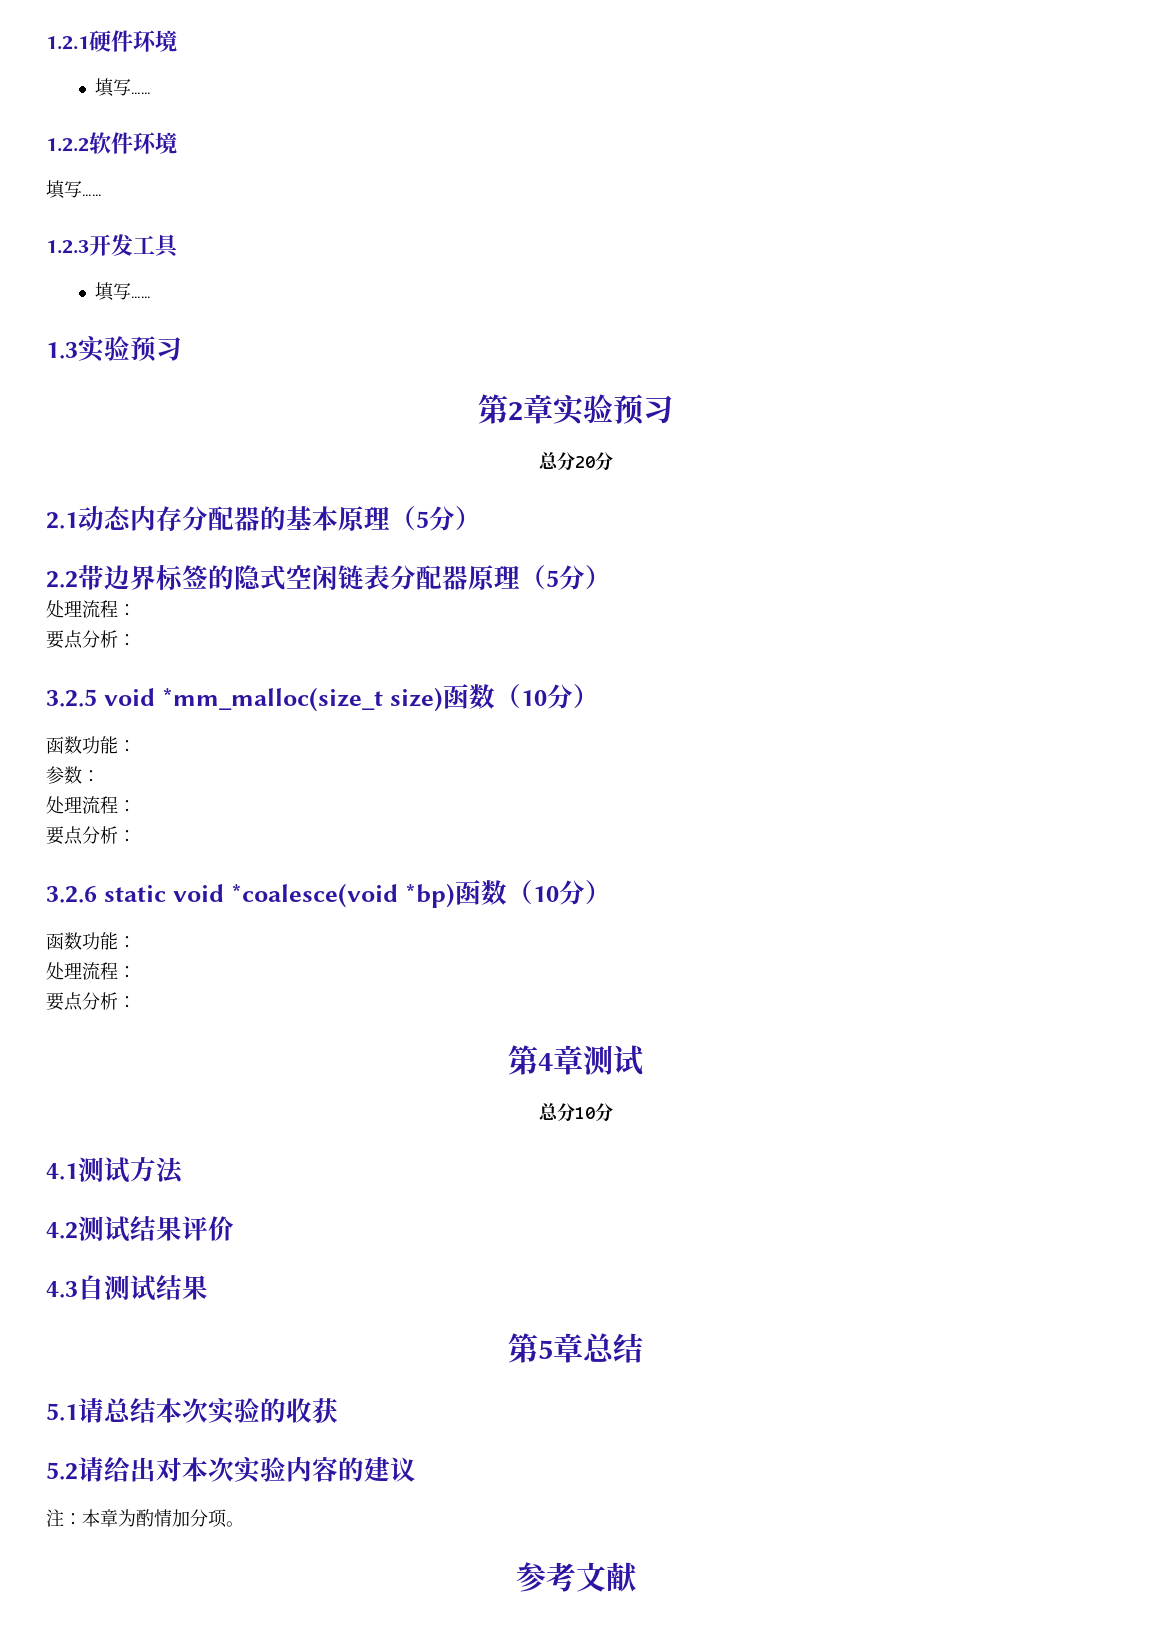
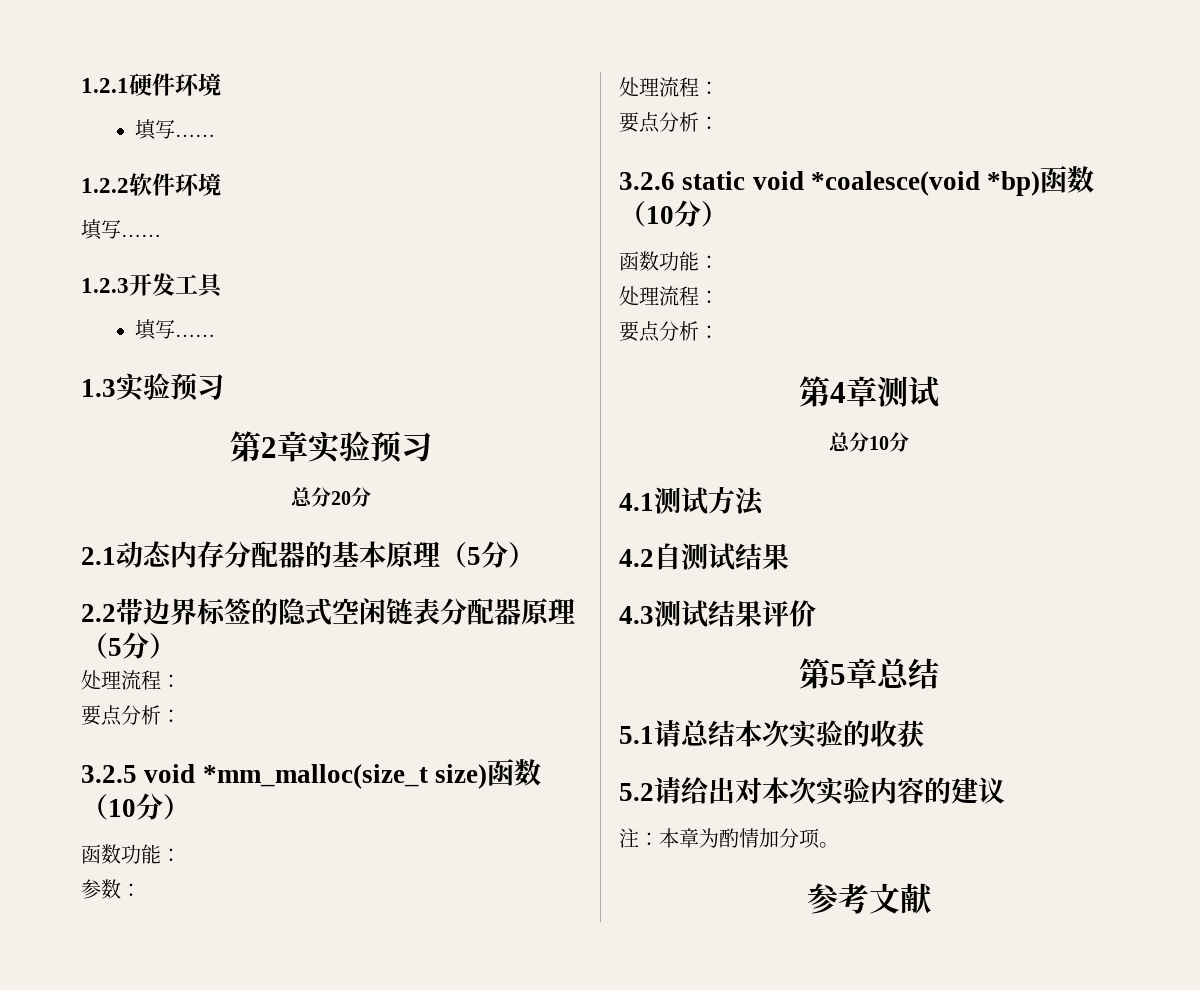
(78, 1230) none -> [654,543,789,571] [619,606,654,624] 自测试结果 // 4.3
[46,1275,208,1301] // 4.3自测试结果 -> (816, 613) none

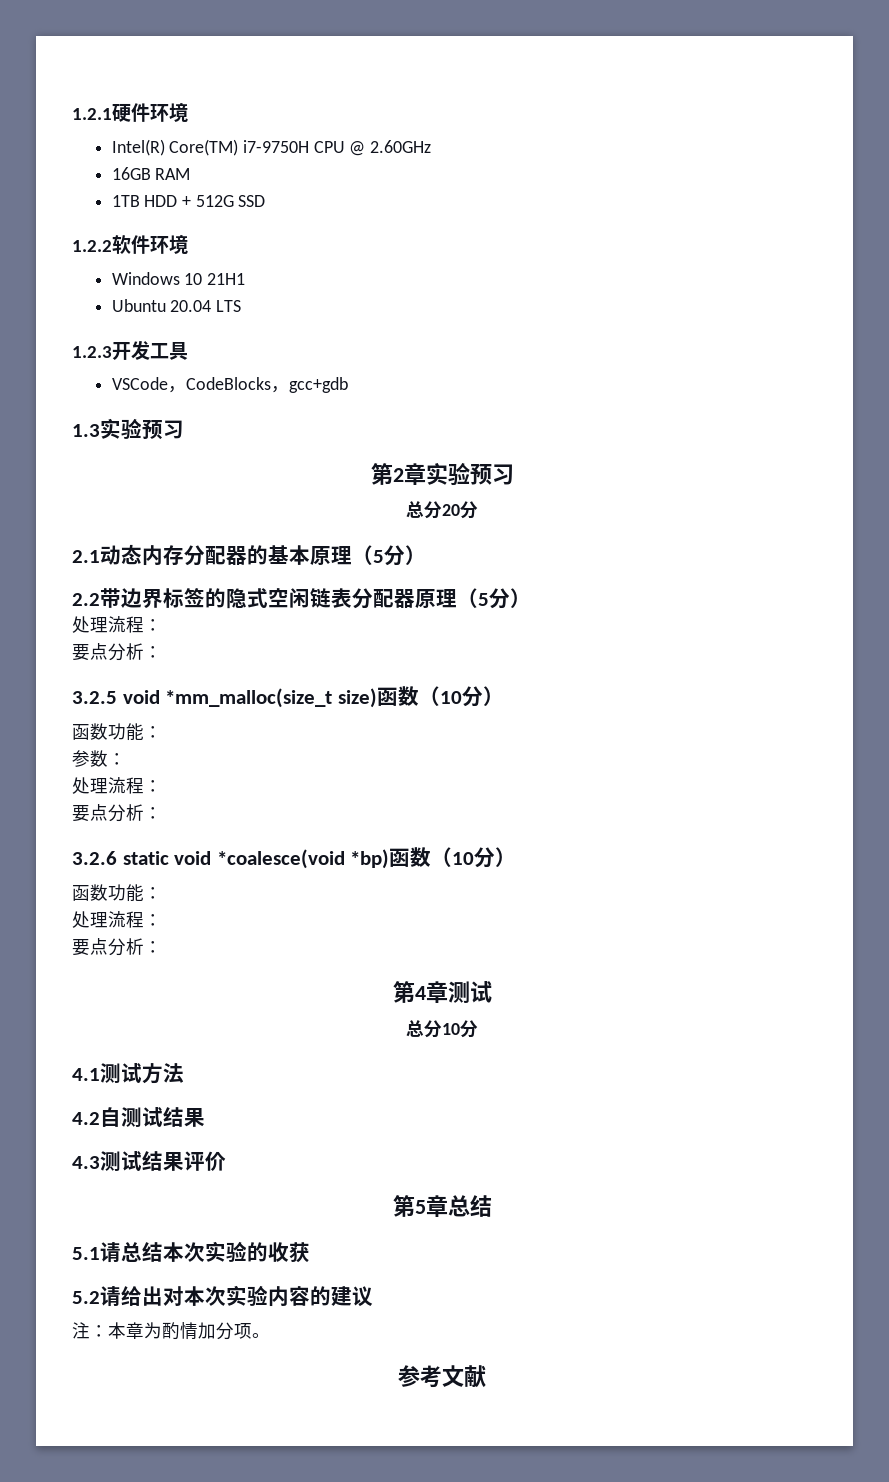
[135,119,216,140] [81,173,221,196] [81,219,161,240] 填写…… // 1.2.2软件环境 // 填写…… -> [111,139,432,156] [111,167,191,180] [111,195,266,207] [72,235,188,254] [111,272,245,285] [111,299,241,312] Intel(R) Core(TM) i7-9750H CPU @ 2.60GHz // 16GB RAM // 1TB HDD + 512G SSD // 1.2.2软件环境 // Windows 10 21H1 // Ubuntu 20.04 LTS
[135,319,216,340] 填写…… -> [111,377,348,393] VSCode，CodeBlocks，gcc+gdb

